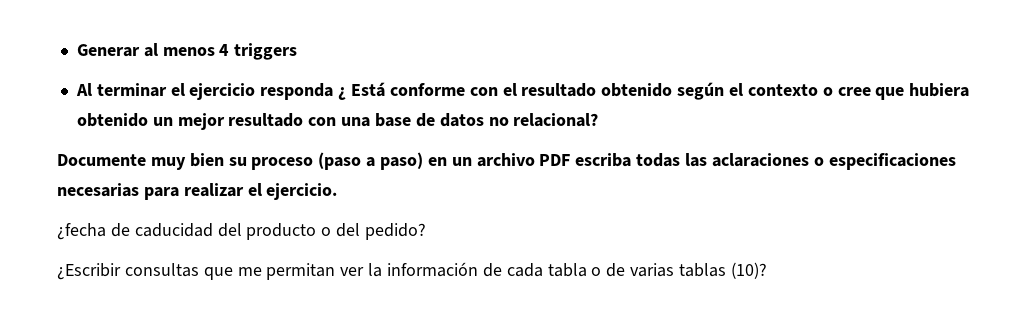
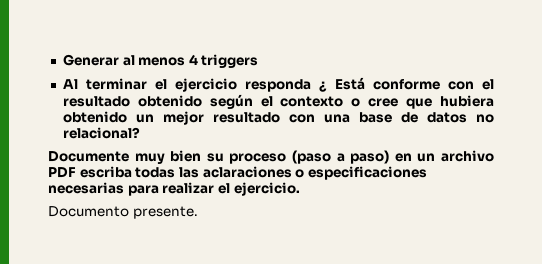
[57,223,427,240] [57,262,767,280] ¿fecha de caducidad del producto o del pedido? // ¿Escribir consultas que me permitan ver la información de cada tabla o de varias tablas (10)? -> [48,206,198,219] Documento presente.

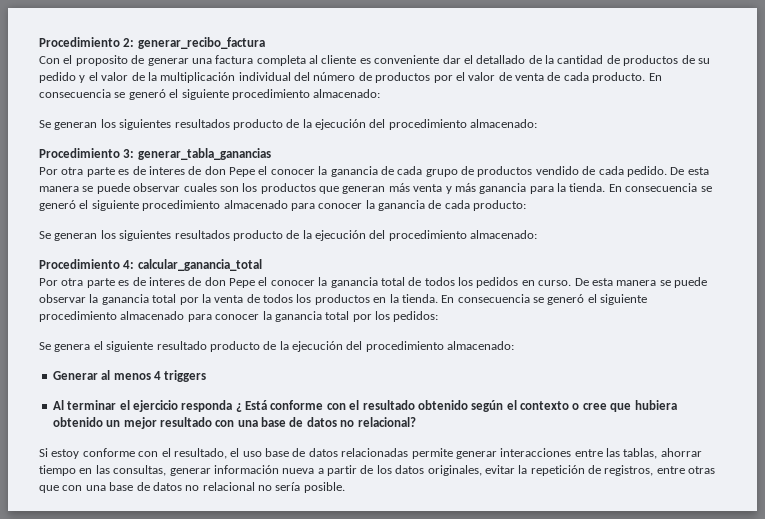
(62, 60) none -> [39,37,265,49] [39,55,710,66] [39,72,662,83] [39,89,381,100] [39,119,538,130] [39,148,271,160] [39,166,709,177] [39,183,712,194] [39,200,527,211] [39,230,538,241] [39,259,262,271] [39,277,707,288] [39,294,648,305] [39,311,439,322] [39,341,515,352] Procedimiento 2: generar_recibo_factura // Con el proposito de generar una factura completa al cliente es conveniente dar el detallado de la cantidad de productos de su pedido y el valor de la multiplicación individual del número de productos por el valor de venta de cada producto. En consecuencia se generó el siguiente procedimiento almacenado: // Se generan los siguientes resultados producto de la ejecución del procedimiento almacenado: // Procedimiento 3: generar_tabla_ganancias // Por otra parte es de interes de don Pepe el conocer la ganancia de cada grupo de productos vendido de cada pedido. De esta manera se puede observar cuales son los productos que generan más venta y más ganancia para la tienda. En consecuencia se generó el siguiente procedimiento almacenado para conocer la ganancia de cada producto: // Se generan los siguientes resultados producto de la ejecución del procedimiento almacenado: // Procedimiento 4: calcular_ganancia_total // Por otra parte es de interes de don Pepe el conocer la ganancia total de todos los pedidos en curso. De esta manera se puede observar la ganancia total por la venta de todos los productos en la tienda. En consecuencia se generó el siguiente procedimiento almacenado para conocer la ganancia total por los pedidos: // Se genera el siguiente resultado producto de la ejecución del procedimiento almacenado: //
[48,150,495,164] [48,166,427,180] [48,182,300,196] [48,206,198,219] Documente muy bien su proceso (paso a paso) en un archivo PDF escriba todas las aclaraciones o especificaciones necesarias para realizar el ejercicio. // Documento presente. -> [39,448,702,459] [39,465,716,476] [39,482,345,493] Si estoy conforme con el resultado, el uso base de datos relacionadas permite generar interacciones entre las tablas, ahorrar tiempo en las consultas, generar información nueva a partir de los datos originales, evitar la repetición de registros, entre otras que con una base de datos no relacional no sería posible.

